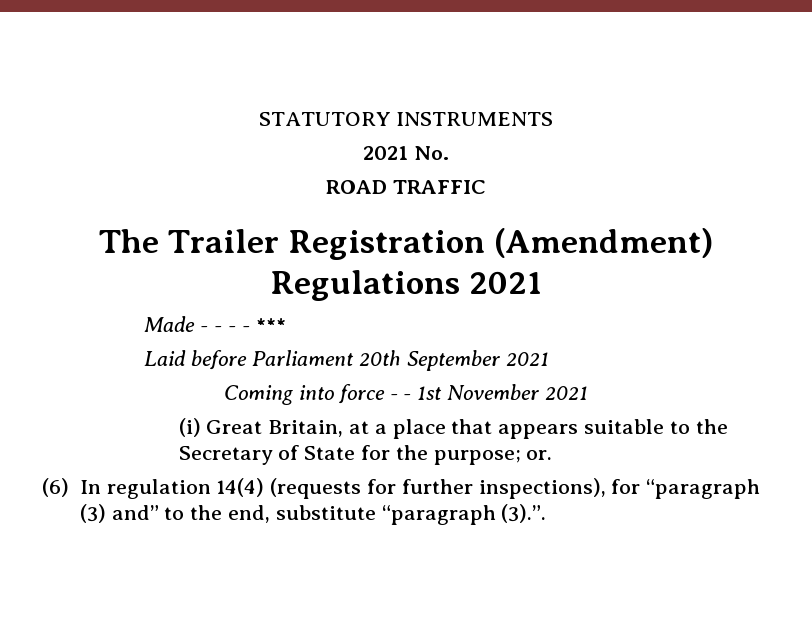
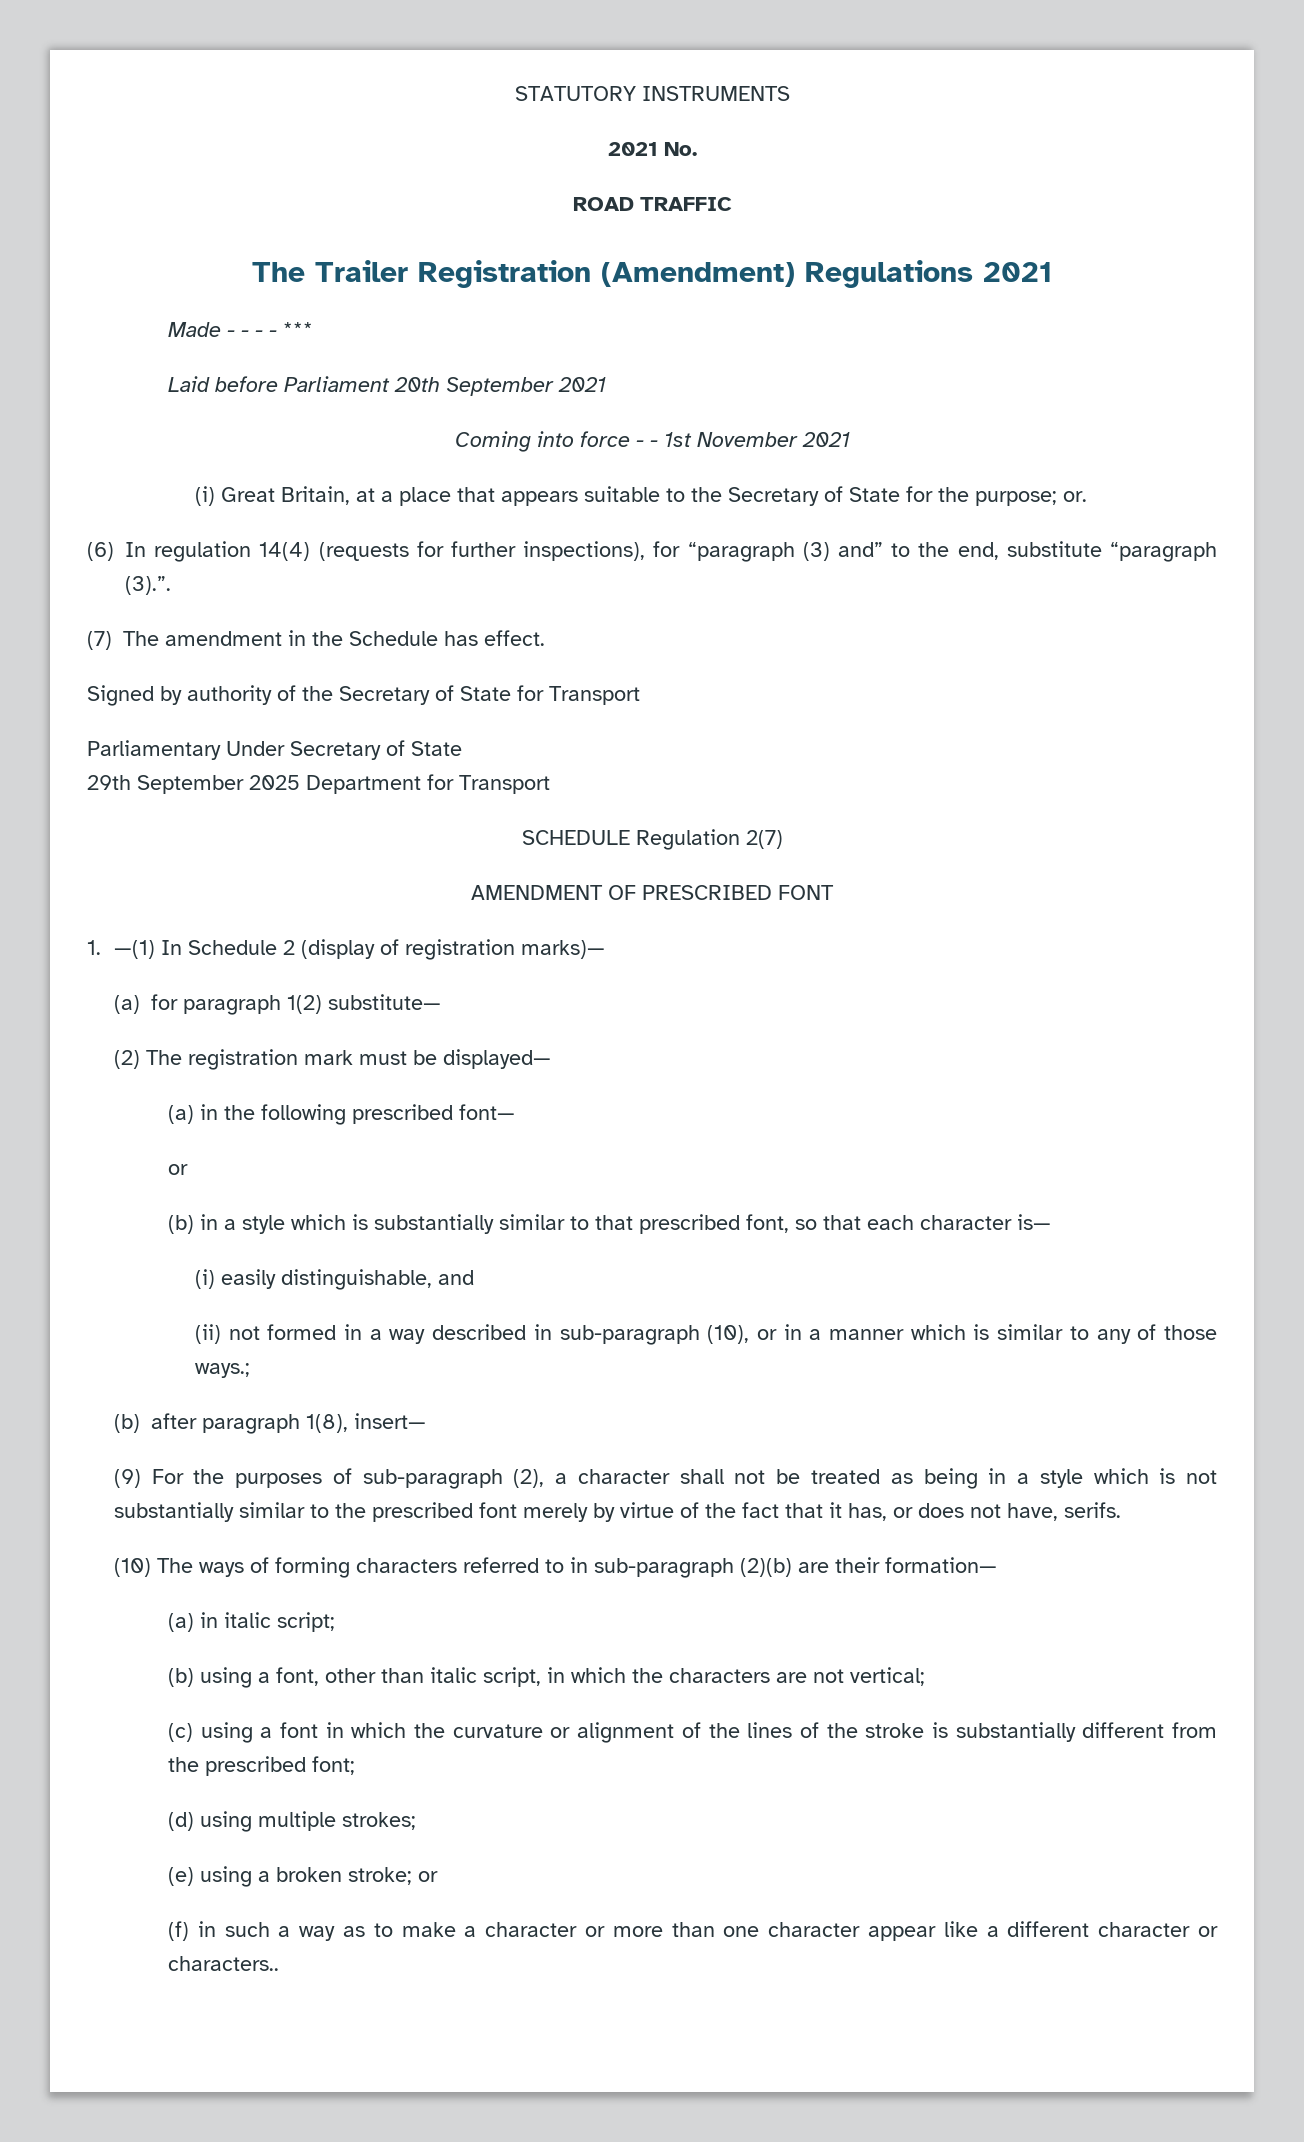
(547, 513) none -> [87,630,545,650] [87,685,640,706] [87,740,462,760] [87,774,550,794] [521,829,783,850] [471,885,834,900] [87,939,605,960] [113,994,441,1015] [113,1049,551,1070] [167,1104,515,1125] [167,1164,188,1175] [167,1214,1051,1234] [194,1269,474,1290] [194,1324,1217,1345] [194,1363,250,1378] [113,1413,426,1434] [113,1468,1218,1489] [113,1502,1121,1522] [113,1557,997,1578] [167,1612,335,1632] [167,1667,925,1688] [167,1722,1218,1743] [167,1756,355,1776] [167,1811,416,1832] [167,1866,438,1887] [167,1921,1219,1941] [167,1956,279,1971] // (7) The amendment in the Schedule has effect. // Signed by authority of the Secretary of State for Transport // Parliamentary Under Secretary of State // 29th September 2025 Department for Transport // SCHEDULE Regulation 2(7) // AMENDMENT OF PRESCRIBED FONT // 1. —(1) In Schedule 2 (display of registration marks)— // (a) for paragraph 1(2) substitute— // (2) The registration mark must be displayed— // (a) in the following prescribed font— // or // (b) in a style which is substantially similar to that prescribed font, so that each character is— // (i) easily distinguishable, and // (ii) not formed in a way described in sub-paragraph (10), or in a manner which is similar to any of those ways.; // (b) after paragraph 1(8), insert— // (9) For the purposes of sub-paragraph (2), a character shall not be treated as being in a style which is not substantially similar to the prescribed font merely by virtue of the fact that it has, or does not have, serifs. // (10) The ways of forming characters referred to in sub-paragraph (2)(b) are their formation— // (a) in italic script; // (b) using a font, other than italic script, in which the characters are not vertical; // (c) using a font in which the curvature or alignment of the lines of the stroke is substantially different from the prescribed font; // (d) using multiple strokes; // (e) using a broken stroke; or // (f) in such a way as to make a character or more than one character appear like a different character or characters..

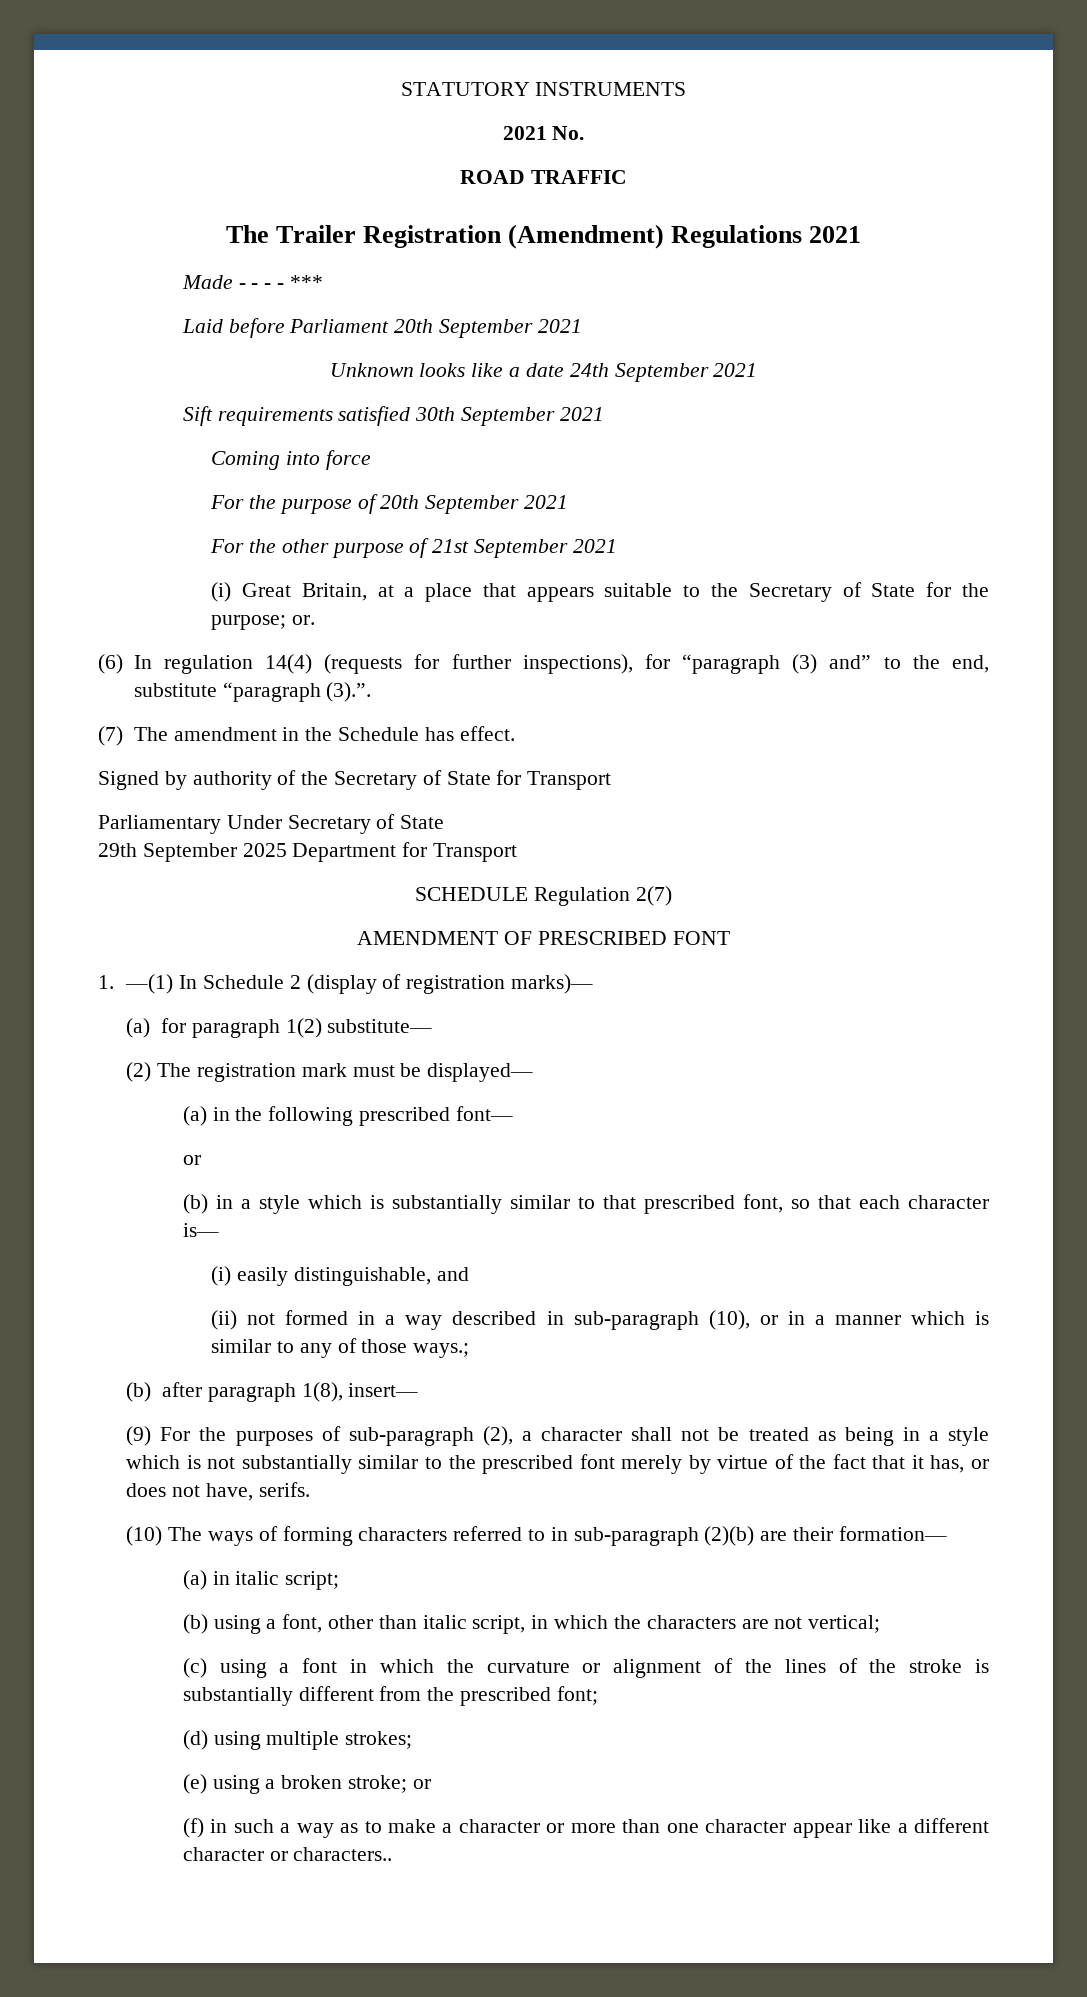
[454,431,798,452] Coming into force - - 1st November -> [329,363,758,382] [182,406,604,426] [211,450,371,470] [210,494,568,514] [210,538,568,558] Unknown looks like a date 24th September 2021 // Sift requirements satisfied 30th September 2021 // Coming into force // For the purpose of 20th September 2021 // For the other purpose of 21st September

